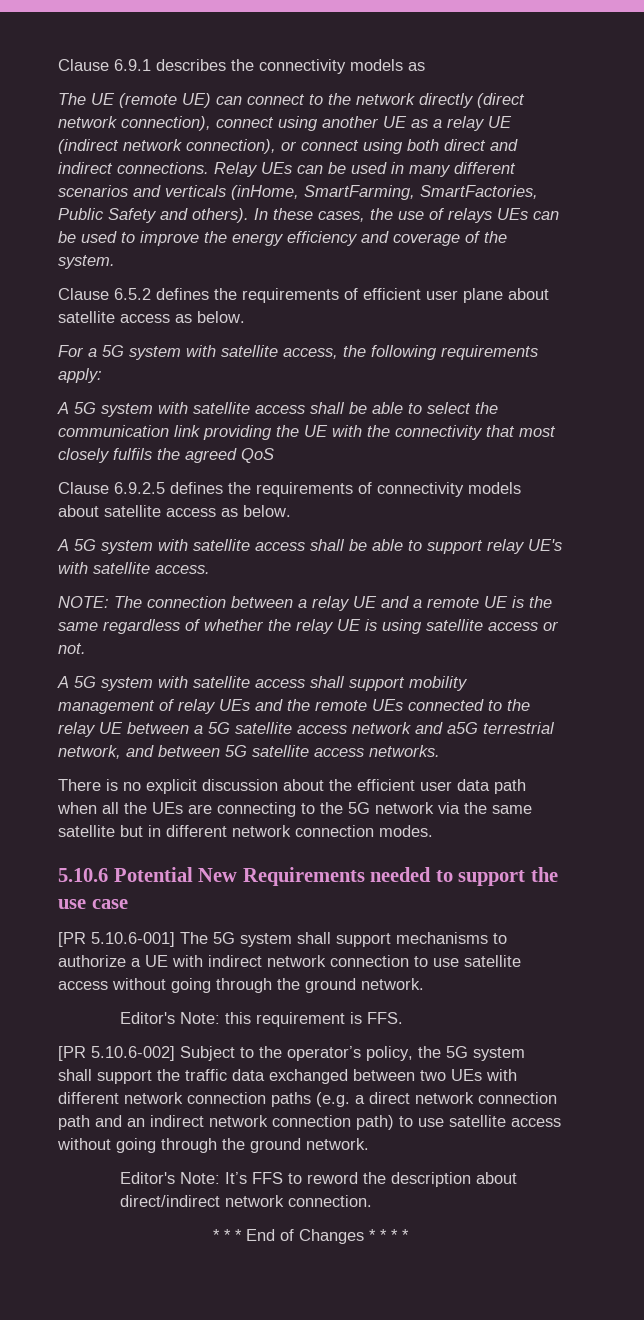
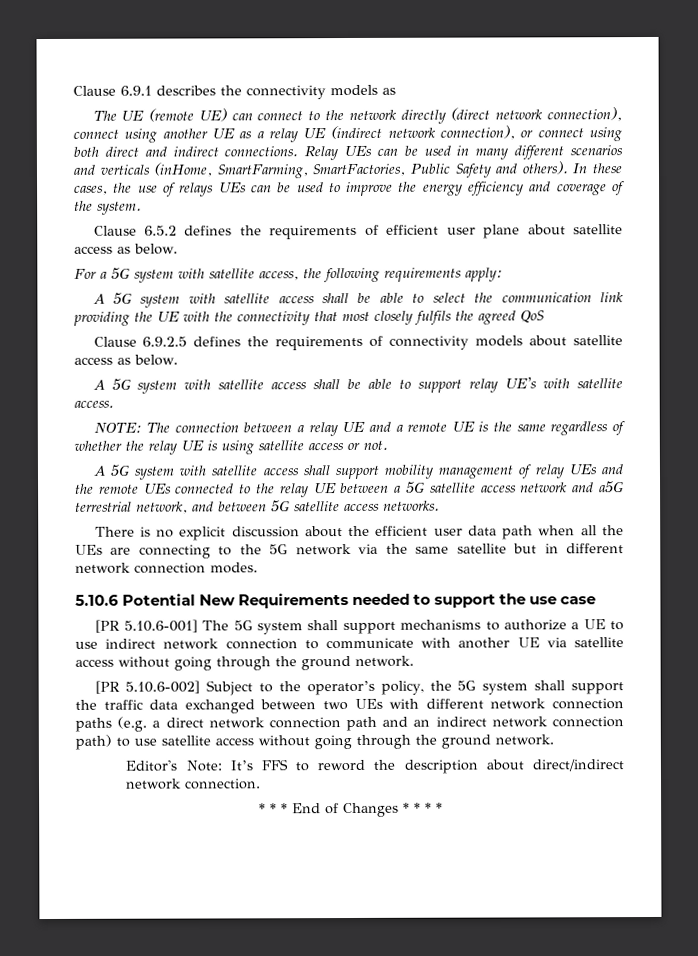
[172,955,203,967] with -> [610,621,625,631] [75,641,98,649] to use
[433,955,521,967] [58,978,424,993] [120,1012,404,1027] use satellite access without going through the ground network. // Editor's Note: this requirement is FFS. -> [326,637,624,650] [75,655,414,671] communicate with another UE via satellite access without going through the ground network.

